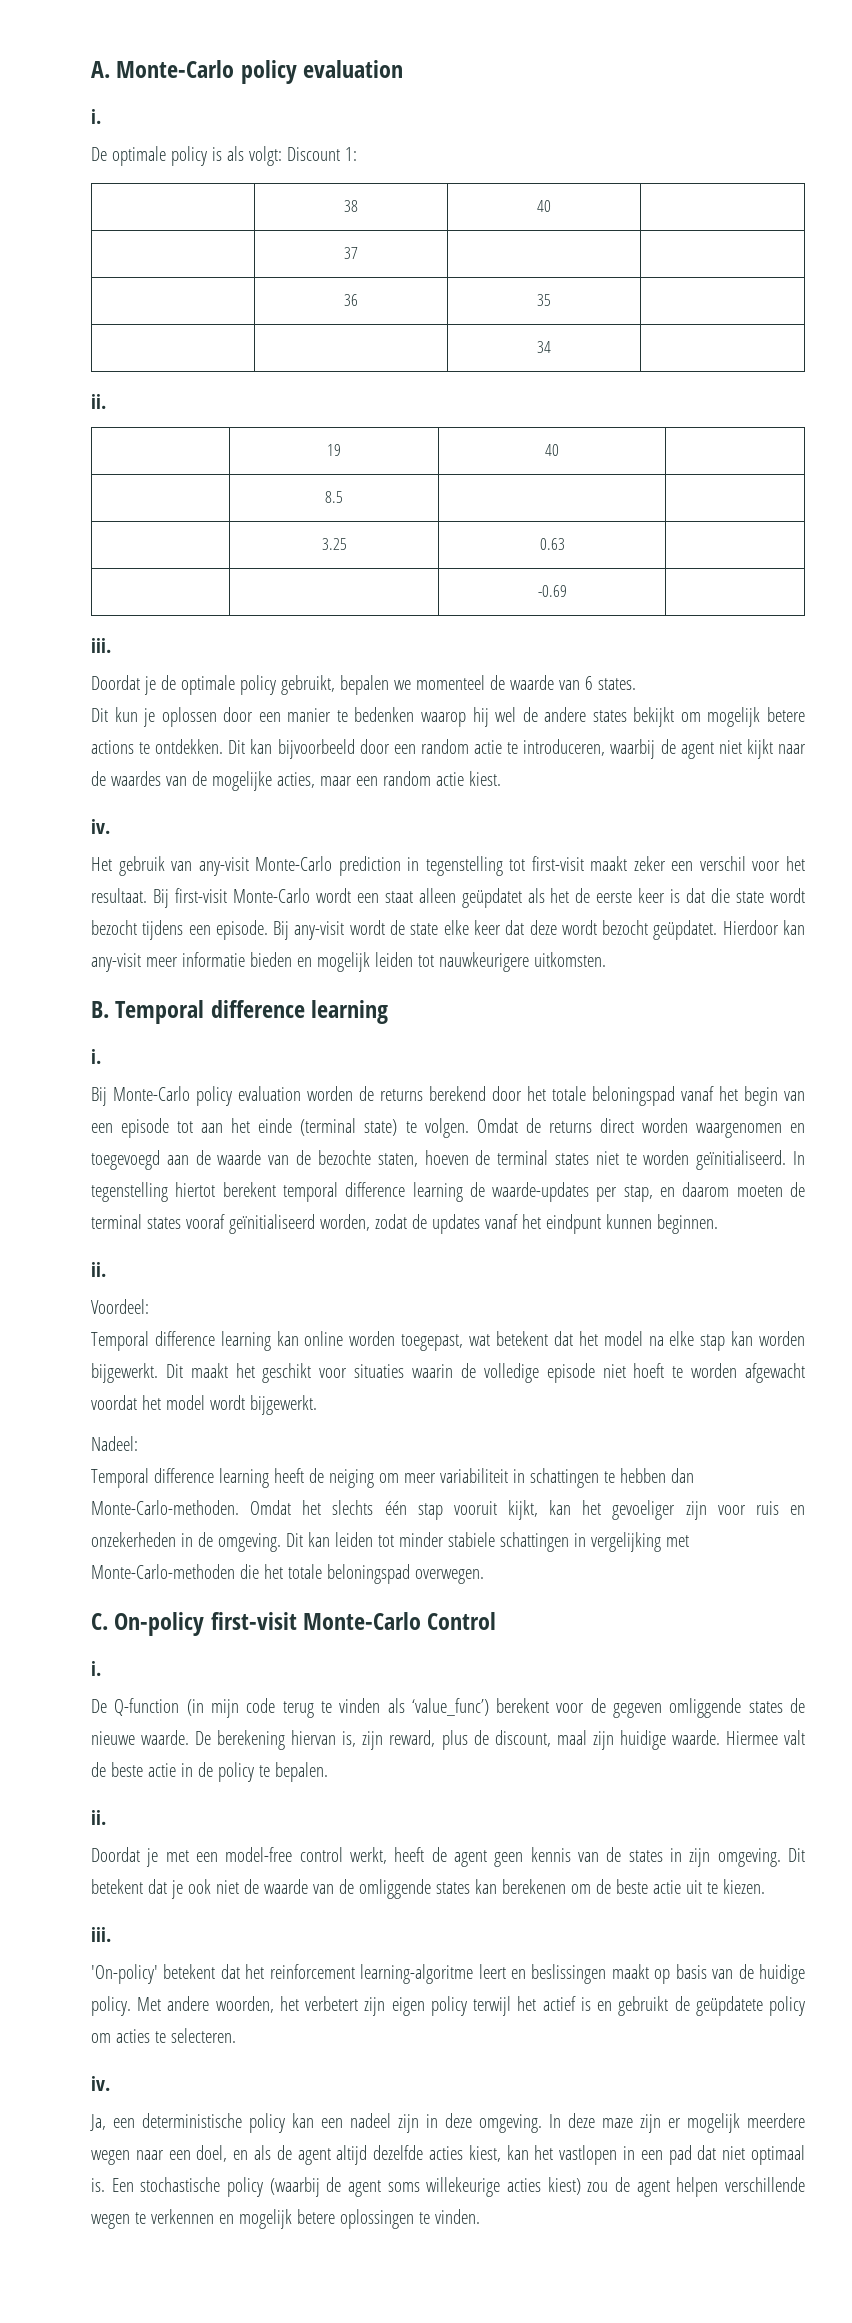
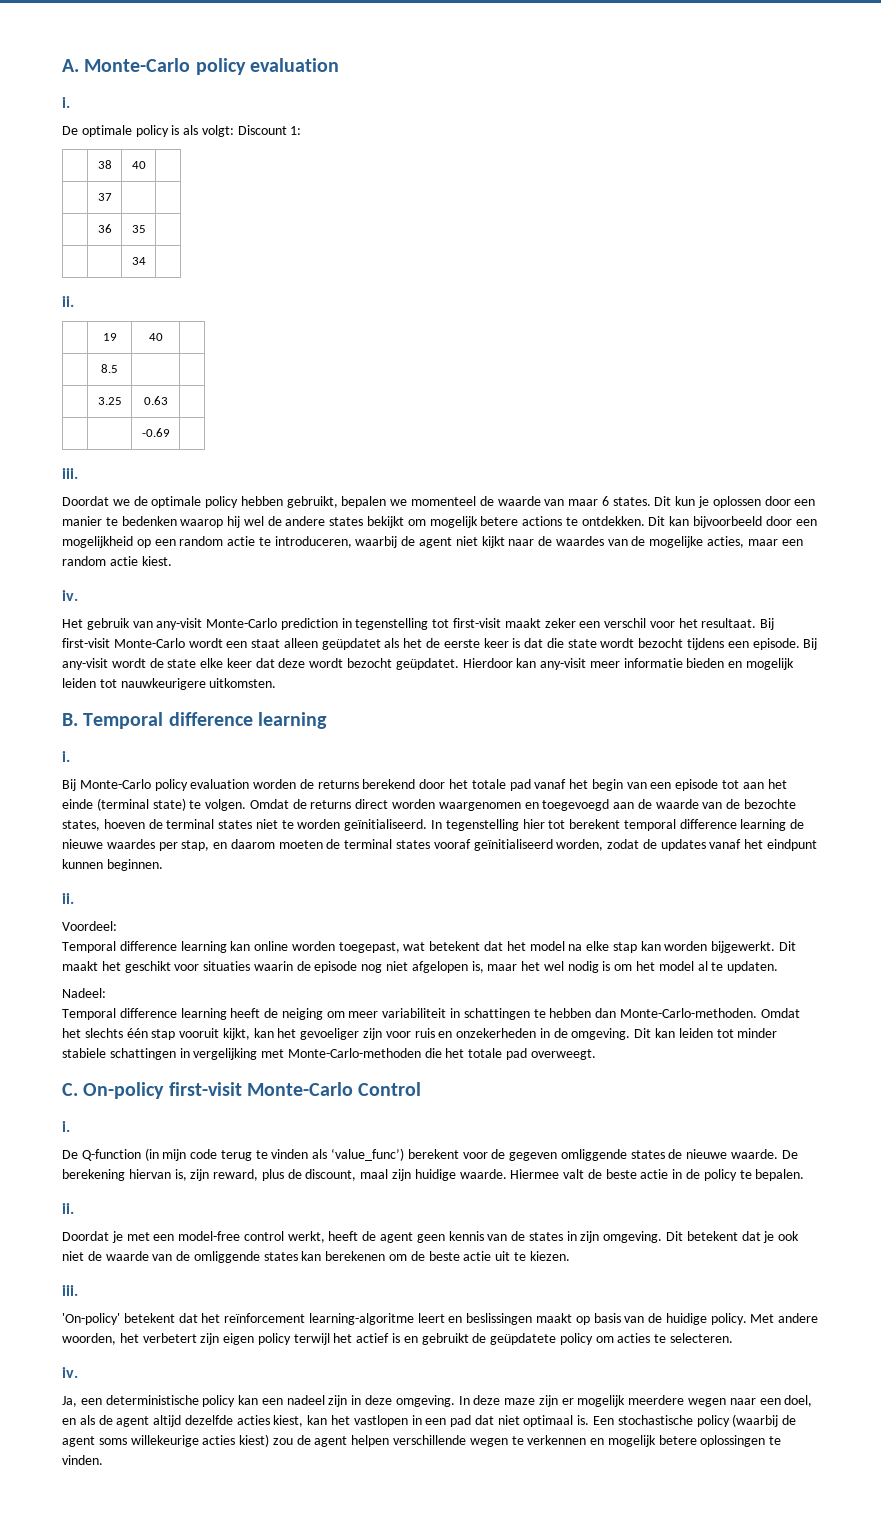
[143,676,156,695] je -> [112,499,130,506] we
(276, 685) none -> [240,496,283,506] hebben
(580, 685) none -> [568,499,599,506] maar
(636, 684) // -> (651, 501) none
(416, 749) none -> [62,536,176,548] mogelijkheid op een
[592,1086,675,1106] beloningspad -> [509,779,531,791] pad
[377,1153,418,1167] staten, -> [62,820,100,831] states,
[175,1182,216,1197] hiertot -> [522,819,566,829] hier tot
[492,1182,590,1202] waarde-updates -> [62,839,155,849] nieuwe waardes
[483,1363,806,1383] [91,1395,317,1415] volledige episode niet hoeft te worden afgewacht voordat het model wordt bijgewerkt. -> [314,961,779,973] episode nog niet afgelopen is, maar het wel nodig is om het model al te updaten.
[326,1564,484,1584] beloningspad overwegen. -> [506,1048,596,1060] pad overweegt.
[269,1964,355,1979] reinforcement -> [224,1313,306,1323] reïnforcement

